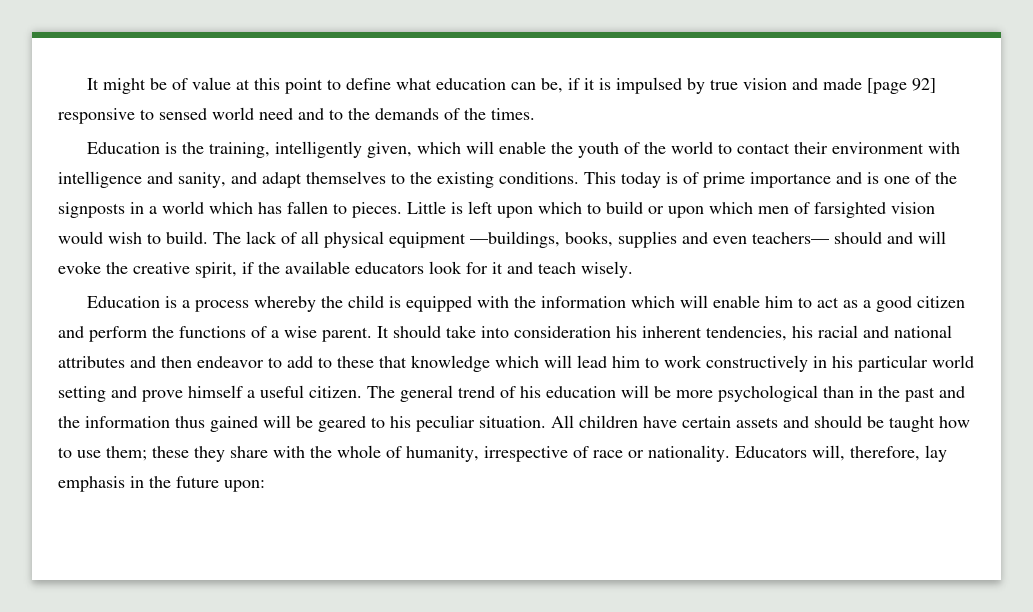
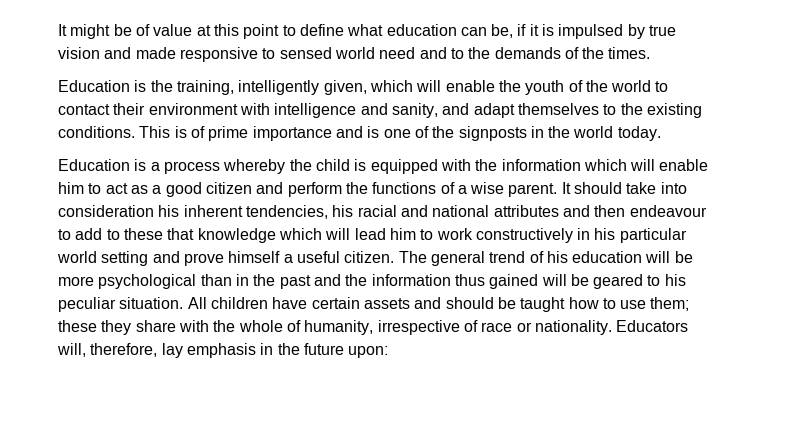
[866,78,936,94] [page 92] -> (176, 53) none
[621,172,661,188] today -> (171, 132) none
[149,201,935,218] [58,231,946,248] [58,261,633,278] a world which has fallen to pieces. Little is left upon which to build or upon which men of farsighted vision would wish to build. The lack of all physical equipment —buildings, books, supplies and even teachers— should and will evoke the creative spirit, if the available educators look for it and teach wisely. -> [548,126,661,141] the world today.
[197,356,264,368] endeavor -> [629,205,707,217] endeavour

